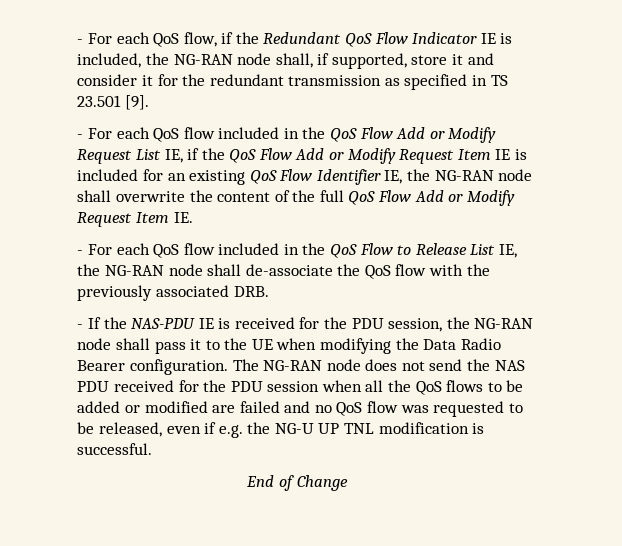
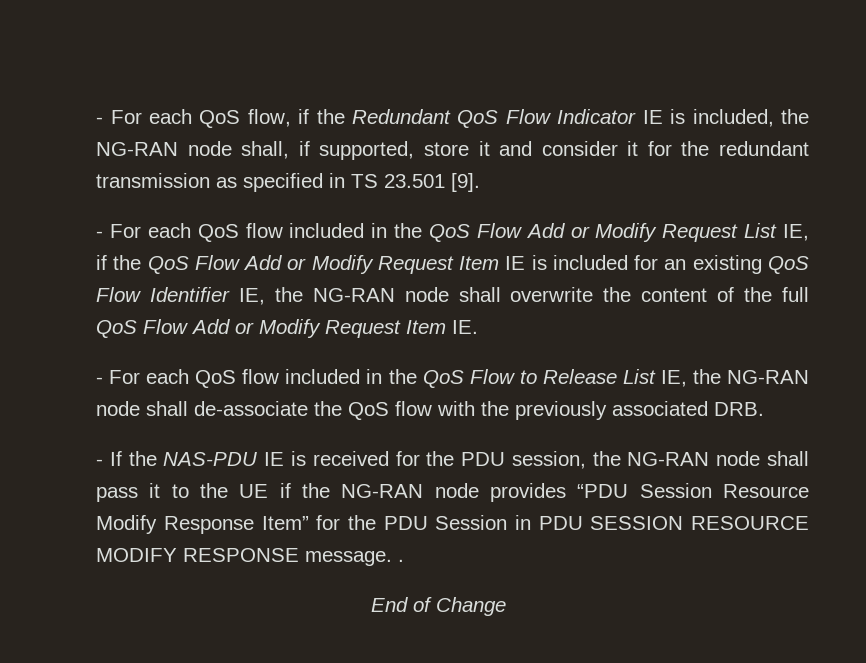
[276,338,501,354] [77,359,525,375] [77,380,524,395] [77,401,523,417] [77,422,485,438] [77,443,153,455] when modifying the Data Radio Bearer configuration. The NG-RAN node does not send the NAS PDU received for the PDU session when all the QoS flows to be added or modified are failed and no QoS flow was requested to be released, even if e.g. the NG-U UP TNL modification is successful. -> [279,483,810,502] [96,515,809,534] [96,548,405,566] if the NG-RAN node provides “PDU Session Resource Modify Response Item” for the PDU Session in PDU SESSION RESOURCE MODIFY RESPONSE message. .

